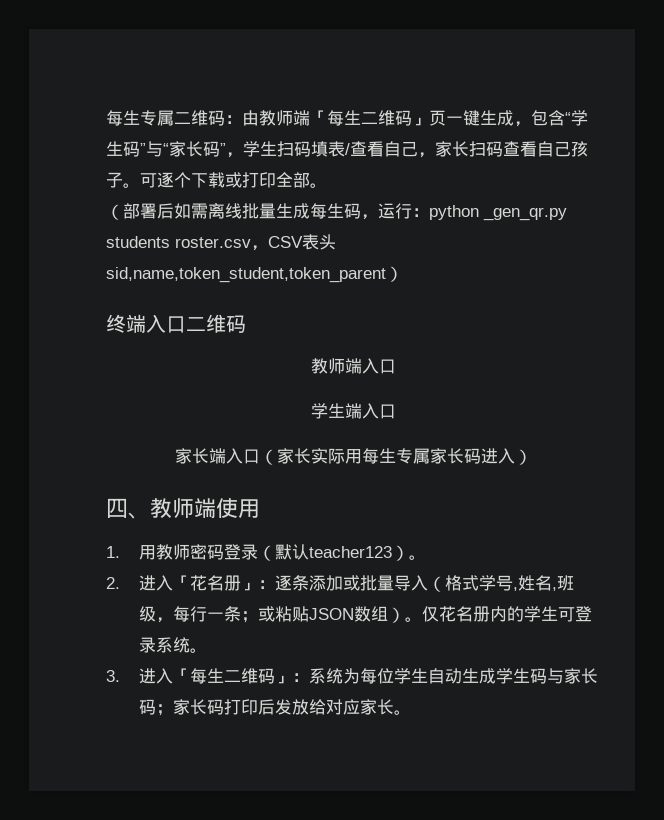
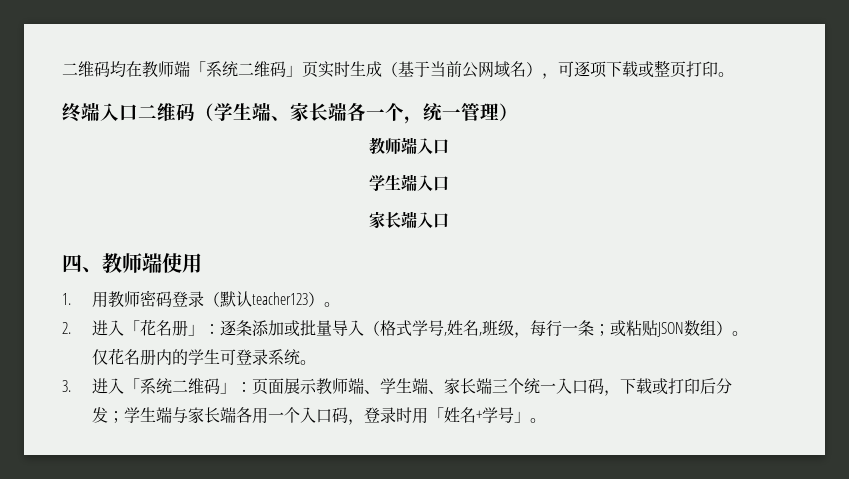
[106,110,259,126] 每生专属二维码：由 -> [62,61,142,78] 二维码均在
[327,110,361,126] 每生 -> [206,61,238,77] 系统
[446,110,588,127] [106,141,588,158] [106,172,327,188] [106,203,567,221] [106,234,336,251] [106,266,403,283] [106,314,246,333] 一键生成，包含“学生码”与“家长码”，学生扫码填表/查看自己，家长扫码查看自己孩子。可逐个下载或打印全部。 // （部署后如需离线批量生成每生码，运行：python _gen_qr.py students roster.csv，CSV表头sid,name,token_student,token_parent） // 终端入口二维码 -> [318,60,734,79] [62,102,518,124] 实时生成（基于当前公网域名），可逐项下载或整页打印。 // 终端入口二维码（学生端、家长端各一个，统一管理）
[260,448,532,465] （家长实际用每生专属家长码进入） -> (449, 220) none
[190,668,225,684] 每生 -> [139,378,172,394] 系统
[309,668,599,684] [139,699,395,716] 系统为每位学生自动生成学生码与家长码；家长码打印后发放给对应家长 -> [251,378,732,396] [91,407,530,425] 页面展示教师端、学生端、家长端三个统一入口码，下载或打印后分发；学生端与家长端各用一个入口码，登录时用「姓名+学号」

